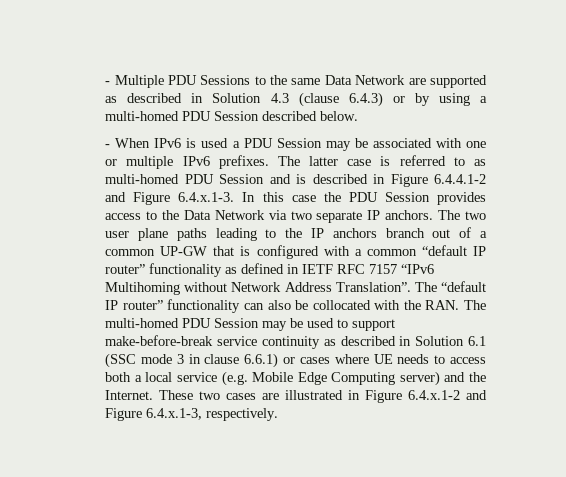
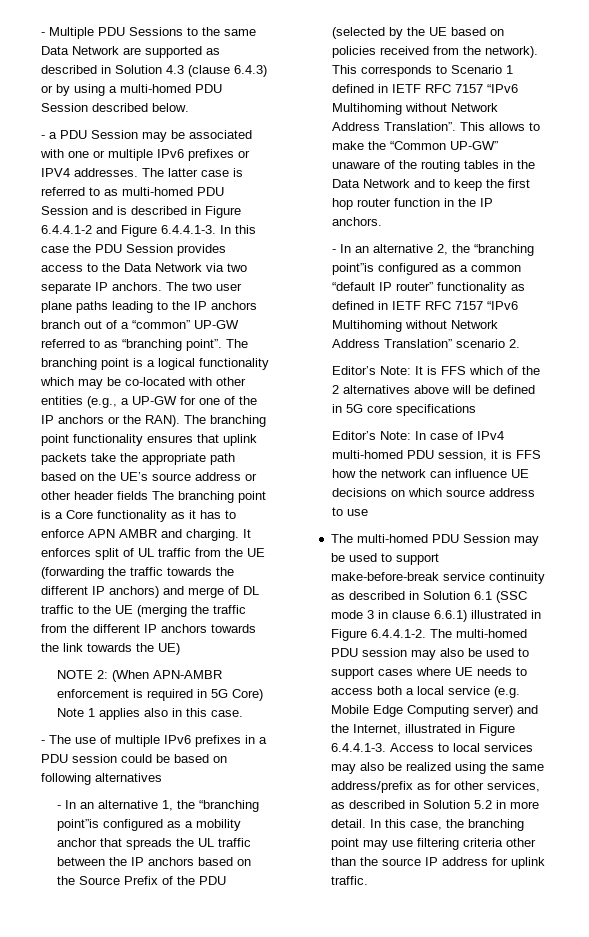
[115,138,229,148] When IPv6 is used -> (46, 137) none
[218,155,269,169] prefixes. -> [188,149,251,161] [41,168,139,177] prefixes or IPV4 addresses.
[178,192,235,202] 6.4.x.1-3. -> [161,225,217,234] 6.4.4.1-3.
[105,245,350,259] common UP-GW that is configured with -> [132,320,240,329] [41,339,249,351] [41,358,270,370] [40,377,247,389] [41,396,258,408] [41,415,267,427] [41,434,258,446] [41,453,236,465] [41,472,258,481] [41,491,267,503] [41,510,237,522] [41,529,252,541] [41,548,266,560] [41,567,235,579] [41,586,260,598] [41,605,247,617] [41,624,257,633] [41,643,181,655] [56,670,222,682] [56,689,263,701] [56,708,243,720] [41,735,268,747] [41,754,228,763] [41,773,163,785] [56,800,259,812] [56,819,241,831] [56,838,251,850] [56,857,251,866] [56,876,226,885] [331,27,504,39] [331,46,538,58] [331,65,513,77] [331,84,518,93] [331,103,498,115] [331,122,540,131] [331,141,498,150] [331,160,535,172] [331,179,530,191] [331,198,493,210] [331,217,382,226] [331,244,534,256] [331,263,456,275] “common” UP-GW referred to as “branching point”. The branching point is a logical functionality which may be co-located with other entities (e.g., a UP-GW for one of the IP anchors or the RAN). The branching point functionality ensures that uplink packets take the appropriate path based on the UE’s source address or other header fields The branching point is a Core functionality as it has to enforce APN AMBR and charging. It enforces split of UL traffic from the UE (forwarding the traffic towards the different IP anchors) and merge of DL traffic to the UE (merging the traffic from the different IP anchors towards the link towards the UE) // NOTE 2: (When APN-AMBR enforcement is required in 5G Core) Note 1 applies also in this case. // - The use of multiple IPv6 prefixes in a PDU session could be based on following alternatives // - In an alternative 1, the “branching point”is configured as a mobility anchor that spreads the UL traffic between the IP anchors based on the Source Prefix of the PDU (selected by the UE based on policies received from the network). This corresponds to Scenario 1 defined in IETF RFC 7157 “IPv6 Multihoming without Network Address Translation”. This allows to make the “Common UP-GW” unaware of the routing tables in the Data Network and to keep the first hop router function in the IP anchors. // - In an alternative 2, the “branching point”is configured as
[335,281,486,292] [105,299,460,313] Translation”. The “default IP router” functionality can also be collocated with the RAN. -> [383,339,520,348] [331,366,540,375] [331,385,535,394] [331,404,476,416] [331,431,504,440] [331,450,541,461] [331,469,529,478] [331,488,535,497] [331,507,368,516] Translation” scenario 2. // Editor’s Note: It is FFS which of the 2 alternatives above will be defined in 5G core specifications // Editor’s Note: In case of IPv4 multi-homed PDU session, it is FFS how the network can influence UE decisions on which source address to use //
[283,357,296,364] or -> [470,610,541,619] [330,629,527,641] [330,648,529,660] [330,667,374,679] illustrated in Figure 6.4.4.1-2. The multi-homed PDU session may also be used to support
[105,390,488,403] [105,408,279,421] Internet. These two cases are illustrated in Figure 6.4.x.1-2 and Figure 6.4.x.1-3, respectively. -> [352,724,515,736] [330,743,533,752] [330,762,544,774] [330,781,540,793] [330,800,539,809] [330,819,524,831] [330,838,536,850] [330,857,545,869] [330,876,368,885] Internet, illustrated in Figure 6.4.4.1-3. Access to local services may also be realized using the same address/prefix as for other services, as described in Solution 5.2 in more detail. In this case, the branching point may use filtering criteria other than the source IP address for uplink traffic.

